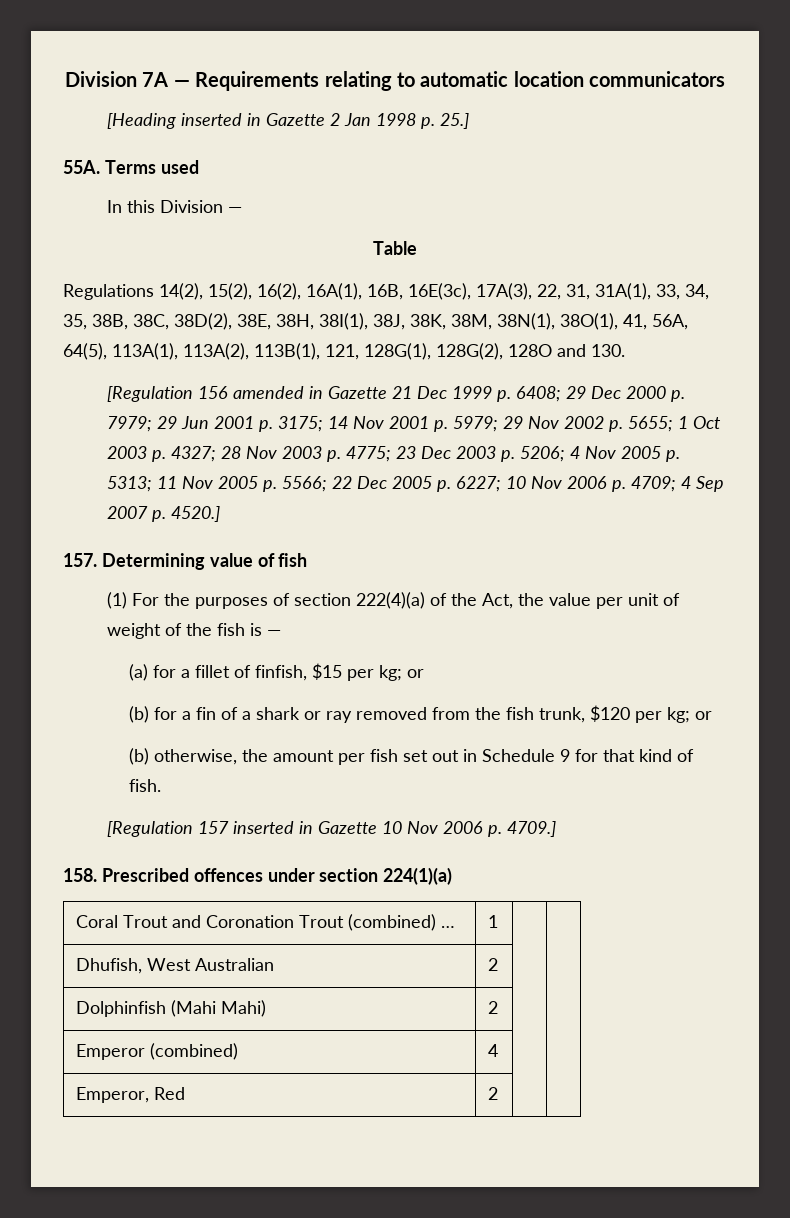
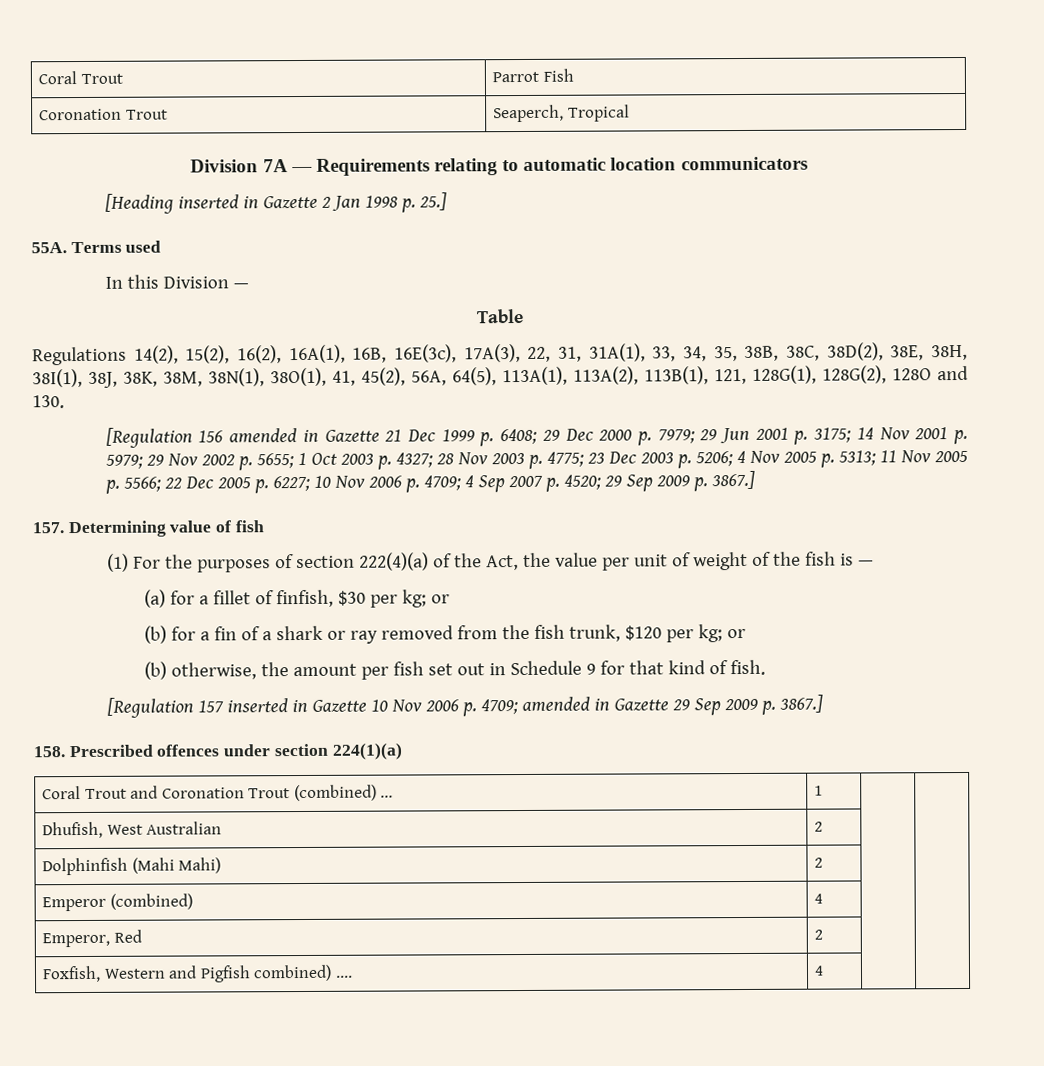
(64, 79) none -> [38,71,123,85] [492,68,574,83] [39,108,168,121] [493,104,630,123] Coral Trout | Parrot Fish // Coronation Trout | Seaperch, Tropical //
(647, 322) none -> [361,367,406,386] 45(2),
[170,506,220,522] 4520.] -> [563,470,755,492] 4520; 29 Sep 2009 p. 3867.]
[311,663,342,680] $15 -> [337,590,366,606] $30
[506,821,556,837] 4709.] -> [480,694,823,716] 4709; amended in Gazette 29 Sep 2009 p. 3867.]
(498, 1093) none -> [42,964,353,983] [814,965,825,976] // Foxfish, Western and Pigfish combined) .... | 4 | |

